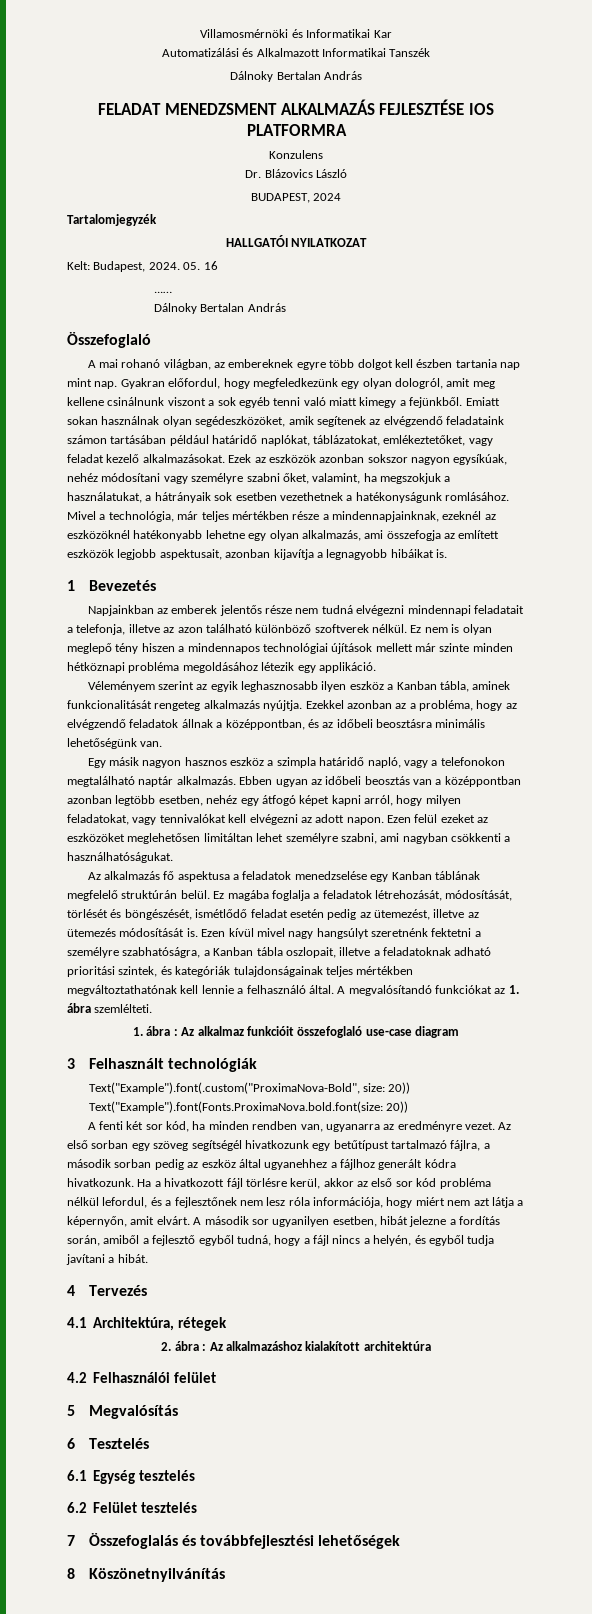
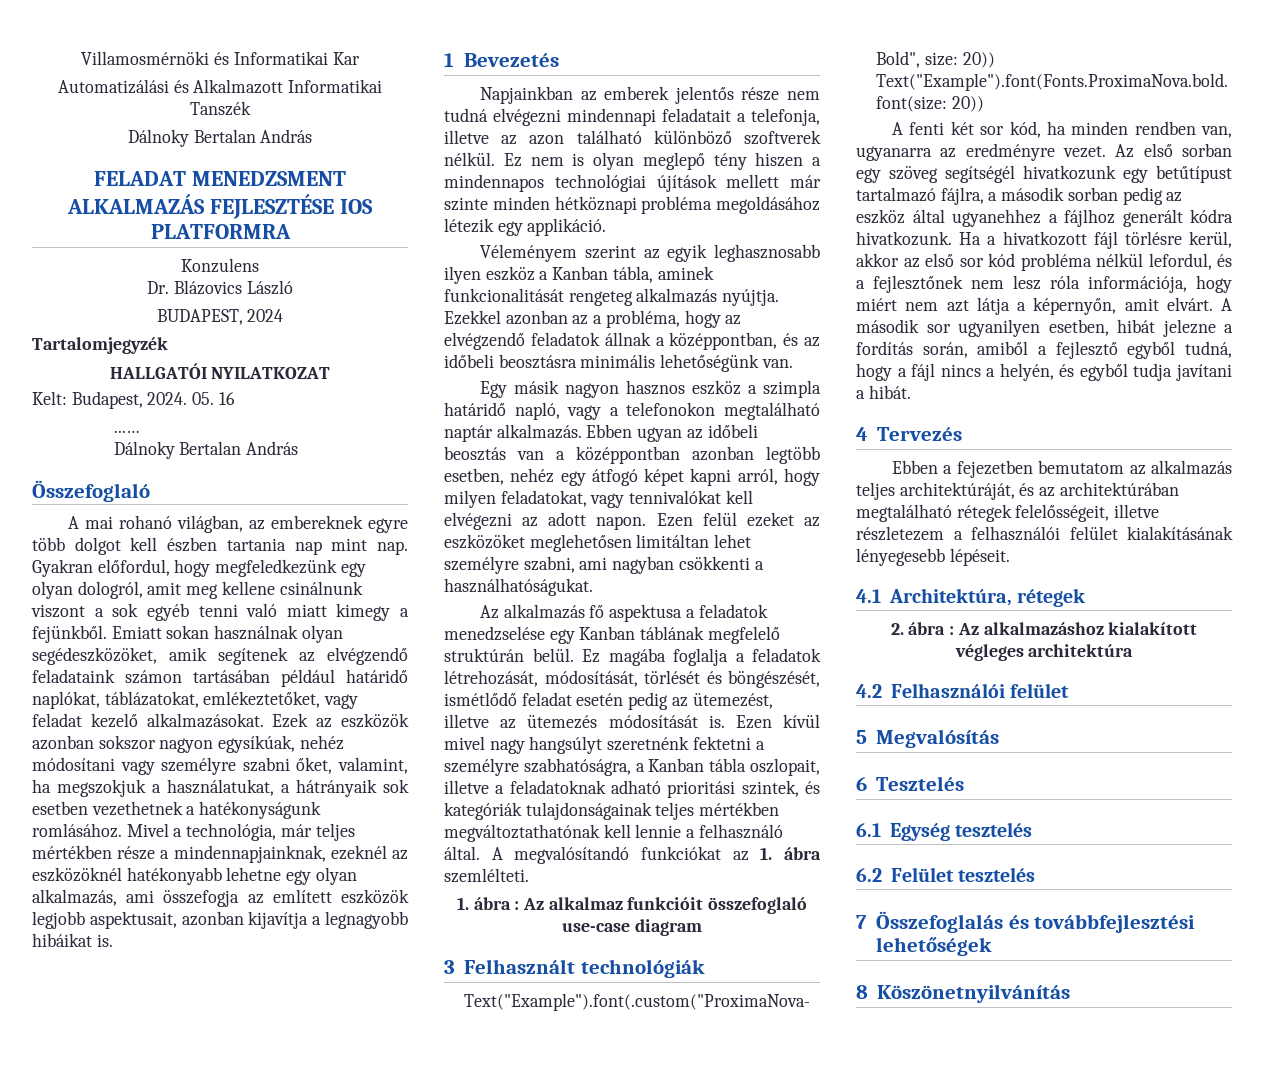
(147, 1290) none -> [892,460,1232,478] [856,482,1179,500] [856,504,1160,522] [856,526,1233,541] [856,548,1010,566] // Ebben a fejezetben bemutatom az alkalmazás teljes architektúráját, és az architektúrában megtalálható rétegek felelősségeit, illetve részletezem a felhasználói felület kialakításának lényegesebb lépéseit.
(361, 1346) none -> [954,644,1024,661] végleges

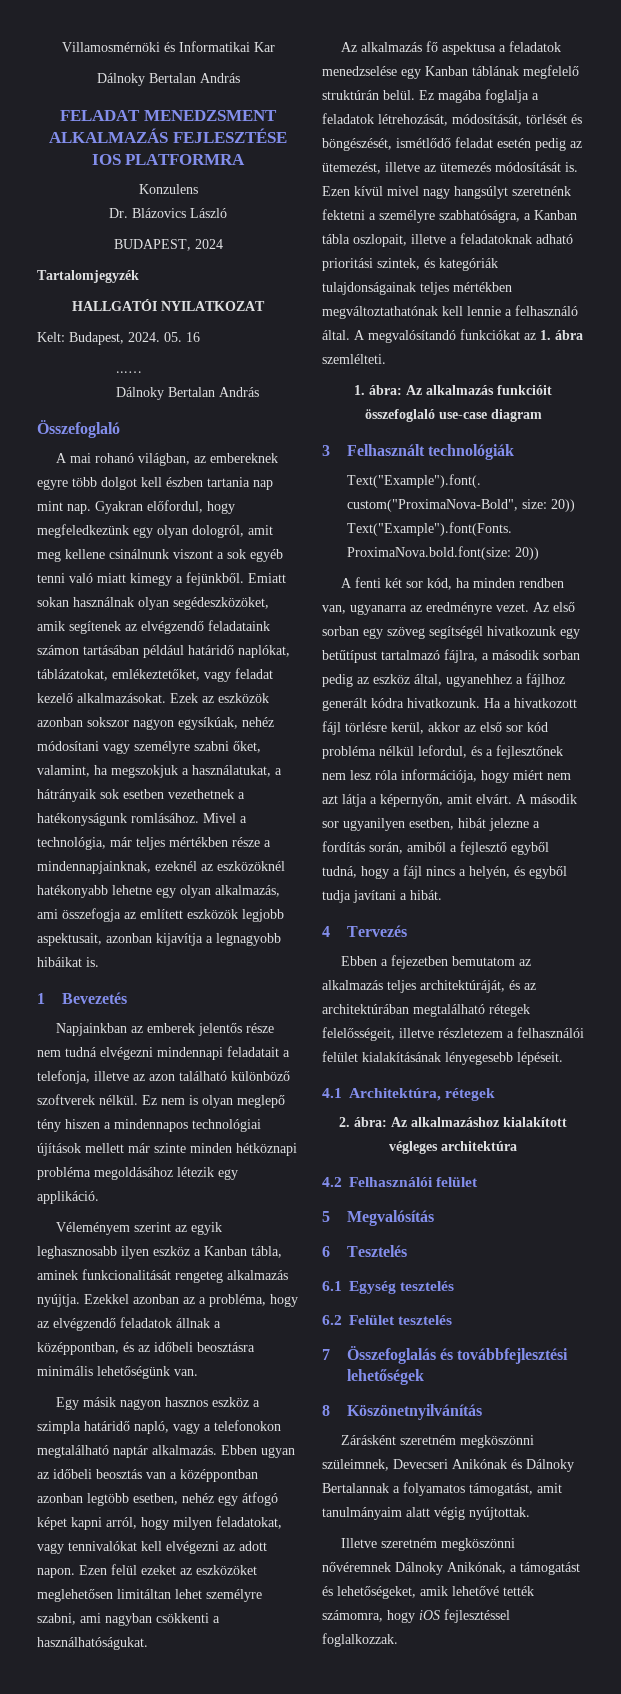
[57,79,383,94] [190,101,251,116] // Automatizálási és Alkalmazott Informatikai Tanszék -> (275, 47) none
[473,897,623,910] ábra : Az alkalmaz -> [369,385,494,395] ábra: Az alkalmazás
[912,209,945,223] által -> [414,674,442,686] által,
[908,622,955,635] ábra : -> [354,1117,387,1127] ábra:
(1070, 993) none -> [341,1435,535,1448] [322,1459,574,1472] [322,1482,562,1496] [322,1507,530,1520] [341,1538,516,1551] [322,1562,580,1575] [322,1586,534,1599] [322,1609,510,1623] [322,1633,398,1647] // Zárásként szeretném megköszönni szüleimnek, Devecseri Anikónak és Dálnoky Bertalannak a folyamatos támogatást, amit tanulmányaim alatt végig nyújtottak. // Illetve szeretném megköszönni nővéremnek Dálnoky Anikónak, a támogatást és lehetőségeket, amik lehetővé tették számomra, hogy iOS fejlesztéssel foglalkozzak.

